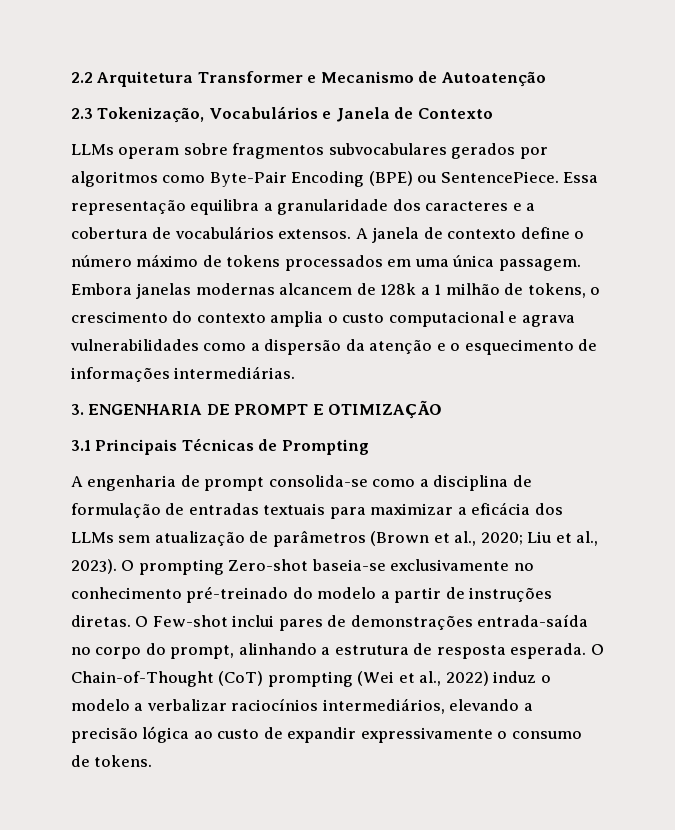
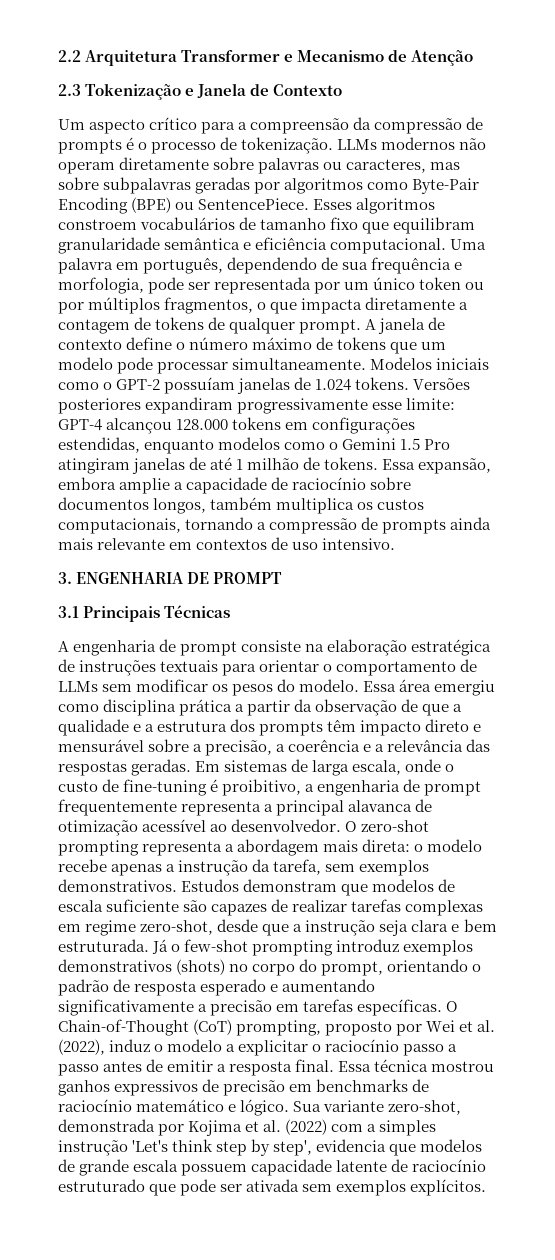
[441,71,546,87] Autoatenção -> [411,50,474,66] Atenção
[97,106,318,123] Tokenização, Vocabulários -> [85,83,182,100] Tokenização
[71,143,516,159] LLMs operam sobre fragmentos subvocabulares gerados -> [58,117,484,134] [58,137,487,154] [58,157,461,174] [58,177,251,194] Um aspecto crítico para a compreensão da compressão de prompts é o processo de tokenização. LLMs modernos não operam diretamente sobre palavras ou caracteres, mas sobre subpalavras geradas
[563,172,599,183] [71,199,536,215] [71,226,352,239] Essa representação equilibra a granularidade dos caracteres e a cobertura de vocabulários extensos. -> [313,198,436,214] [58,217,476,234] [58,237,487,254] [58,257,463,274] [58,277,485,294] [58,297,469,314] [58,317,362,334] Esses algoritmos constroem vocabulários de tamanho fixo que equilibram granularidade semântica e eficiência computacional. Uma palavra em português, dependendo de sua frequência e morfologia, pode ser representada por um único token ou por múltiplos fragmentos, o que impacta diretamente a contagem de tokens de qualquer prompt.
[284,255,581,271] [71,283,601,299] [71,311,575,327] [70,339,598,355] [71,366,296,382] processados em uma única passagem. Embora janelas modernas alcancem de 128k a 1 milhão de tokens, o crescimento do contexto amplia o custo computacional e agrava vulnerabilidades como a dispersão da atenção e o esquecimento de informações intermediárias. -> [390,342,447,354] [58,357,490,374] [58,377,471,394] [58,397,456,414] [58,417,416,434] [58,437,451,454] [58,457,492,474] [58,477,412,494] [58,497,425,514] [58,517,492,534] [58,537,396,550] que um modelo pode processar simultaneamente. Modelos iniciais como o GPT-2 possuíam janelas de 1.024 tokens. Versões posteriores expandiram progressivamente esse limite: GPT-4 alcançou 128.000 tokens em configurações estendidas, enquanto modelos como o Gemini 1.5 Pro atingiram janelas de até 1 milhão de tokens. Essa expansão, embora amplie a capacidade de raciocínio sobre documentos longos, também multiplica os custos computacionais, tornando a compressão de prompts ainda mais relevante em contextos de uso intensivo.
[312,400,443,419] E OTIMIZAÇÃO -> (283, 578) none
[258,439,369,455] de Prompting -> (231, 611) none
[268,475,532,491] [71,502,563,519] [71,530,599,547] [71,559,534,575] [71,586,553,603] [71,614,589,631] [71,643,604,659] [71,671,551,687] [71,698,533,714] [71,726,582,743] [71,755,153,767] consolida-se como a disciplina de formulação de entradas textuais para maximizar a eficácia dos LLMs sem atualização de parâmetros (Brown et al., 2020; Liu et al., 2023). O prompting Zero-shot baseia-se exclusivamente no conhecimento pré-treinado do modelo a partir de instruções diretas. O Few-shot inclui pares de demonstrações entrada-saída no corpo do prompt, alinhando a estrutura de resposta esperada. O Chain-of-Thought (CoT) prompting (Wei et al., 2022) induz o modelo a verbalizar raciocínios intermediários, elevando a precisão lógica ao custo de expandir expressivamente o consumo de tokens. -> [241,639,492,656] [58,659,478,676] [58,679,496,696] [58,699,463,716] [58,719,482,736] [58,739,491,756] [58,759,455,776] [58,779,482,796] [58,799,433,816] [58,819,430,836] [58,839,483,856] [58,859,430,876] [58,879,456,896] [58,899,484,916] [58,919,497,936] [58,939,474,956] [58,959,482,976] [58,979,376,996] [58,999,459,1016] [58,1019,496,1036] [58,1039,458,1056] [58,1059,495,1076] [58,1079,430,1096] [58,1099,462,1116] [58,1119,437,1136] [58,1139,483,1156] [58,1159,487,1176] [58,1179,487,1196] consiste na elaboração estratégica de instruções textuais para orientar o comportamento de LLMs sem modificar os pesos do modelo. Essa área emergiu como disciplina prática a partir da observação de que a qualidade e a estrutura dos prompts têm impacto direto e mensurável sobre a precisão, a coerência e a relevância das respostas geradas. Em sistemas de larga escala, onde o custo de fine-tuning é proibitivo, a engenharia de prompt frequentemente representa a principal alavanca de otimização acessível ao desenvolvedor. O zero-shot prompting representa a abordagem mais direta: o modelo recebe apenas a instrução da tarefa, sem exemplos demonstrativos. Estudos demonstram que modelos de escala suficiente são capazes de realizar tarefas complexas em regime zero-shot, desde que a instrução seja clara e bem estruturada. Já o few-shot prompting introduz exemplos demonstrativos (shots) no corpo do prompt, orientando o padrão de resposta esperado e aumentando significativamente a precisão em tarefas específicas. O Chain-of-Thought (CoT) prompting, proposto por Wei et al. (2022), induz o modelo a explicitar o raciocínio passo a passo antes de emitir a resposta final. Essa técnica mostrou ganhos expressivos de precisão em benchmarks de raciocínio matemático e lógico. Sua variante zero-shot, demonstrada por Kojima et al. (2022) com a simples instrução 'Let's think step by step', evidencia que modelos de grande escala possuem capacidade latente de raciocínio estruturado que pode ser ativada sem exemplos explícitos.

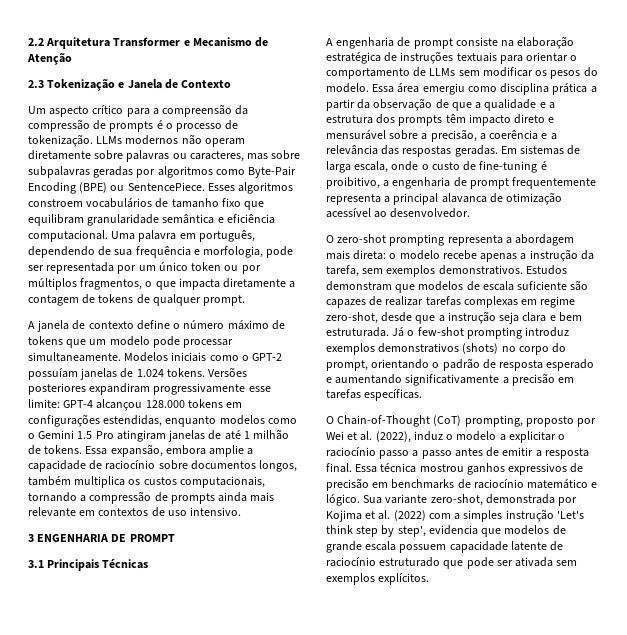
(362, 326) none -> (246, 300) //
[58,572,72,584] 3. -> [28,534,34,542] 3
(342, 825) none -> (471, 213) //
(443, 1007) none -> (423, 395) //

